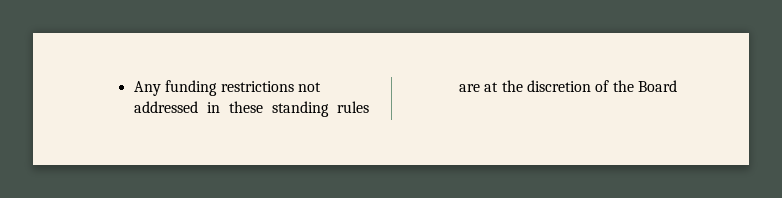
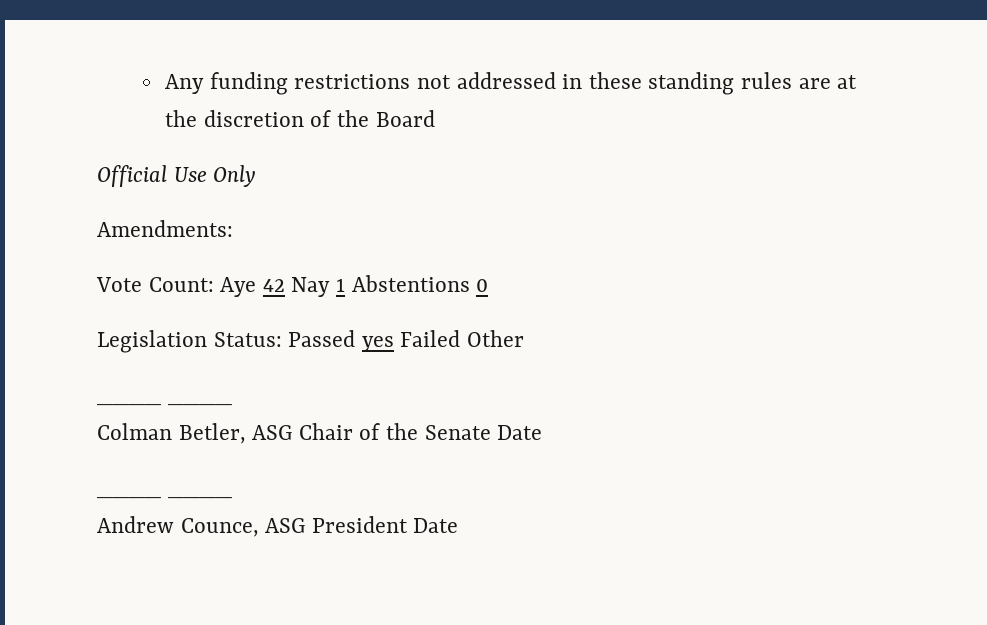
(677, 86) none -> [97,165,256,187] [97,220,233,237] [96,275,489,297] [97,330,525,353] [97,402,232,406] [97,423,543,444] [97,495,232,499] [97,516,459,537] // Official Use Only // Amendments: // Vote Count: Aye 42 Nay 1 Abstentions 0 // Legislation Status: Passed yes Failed Other // ____ ____ // Colman Betler, ASG Chair of the Senate Date // ____ ____ // Andrew Counce, ASG President Date

